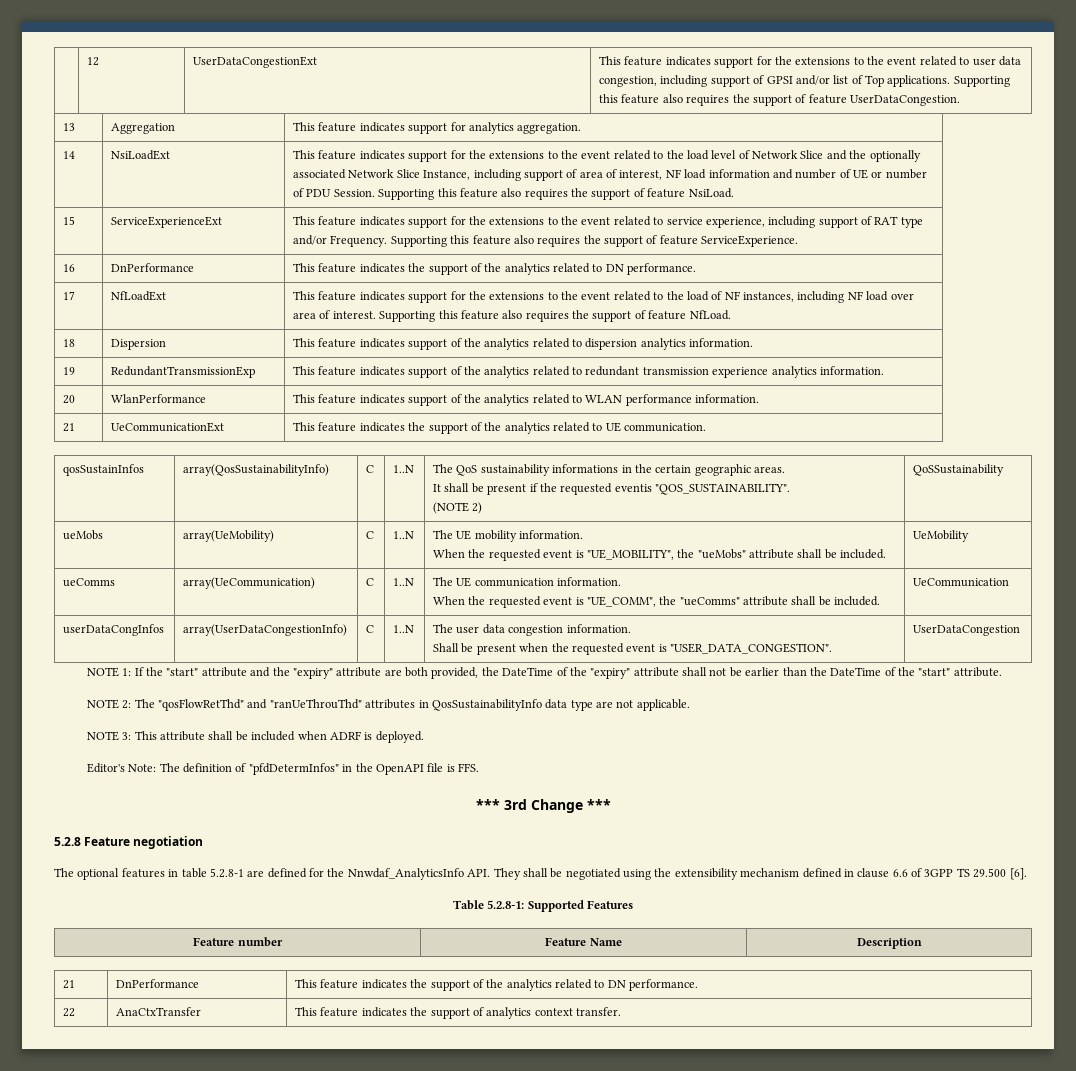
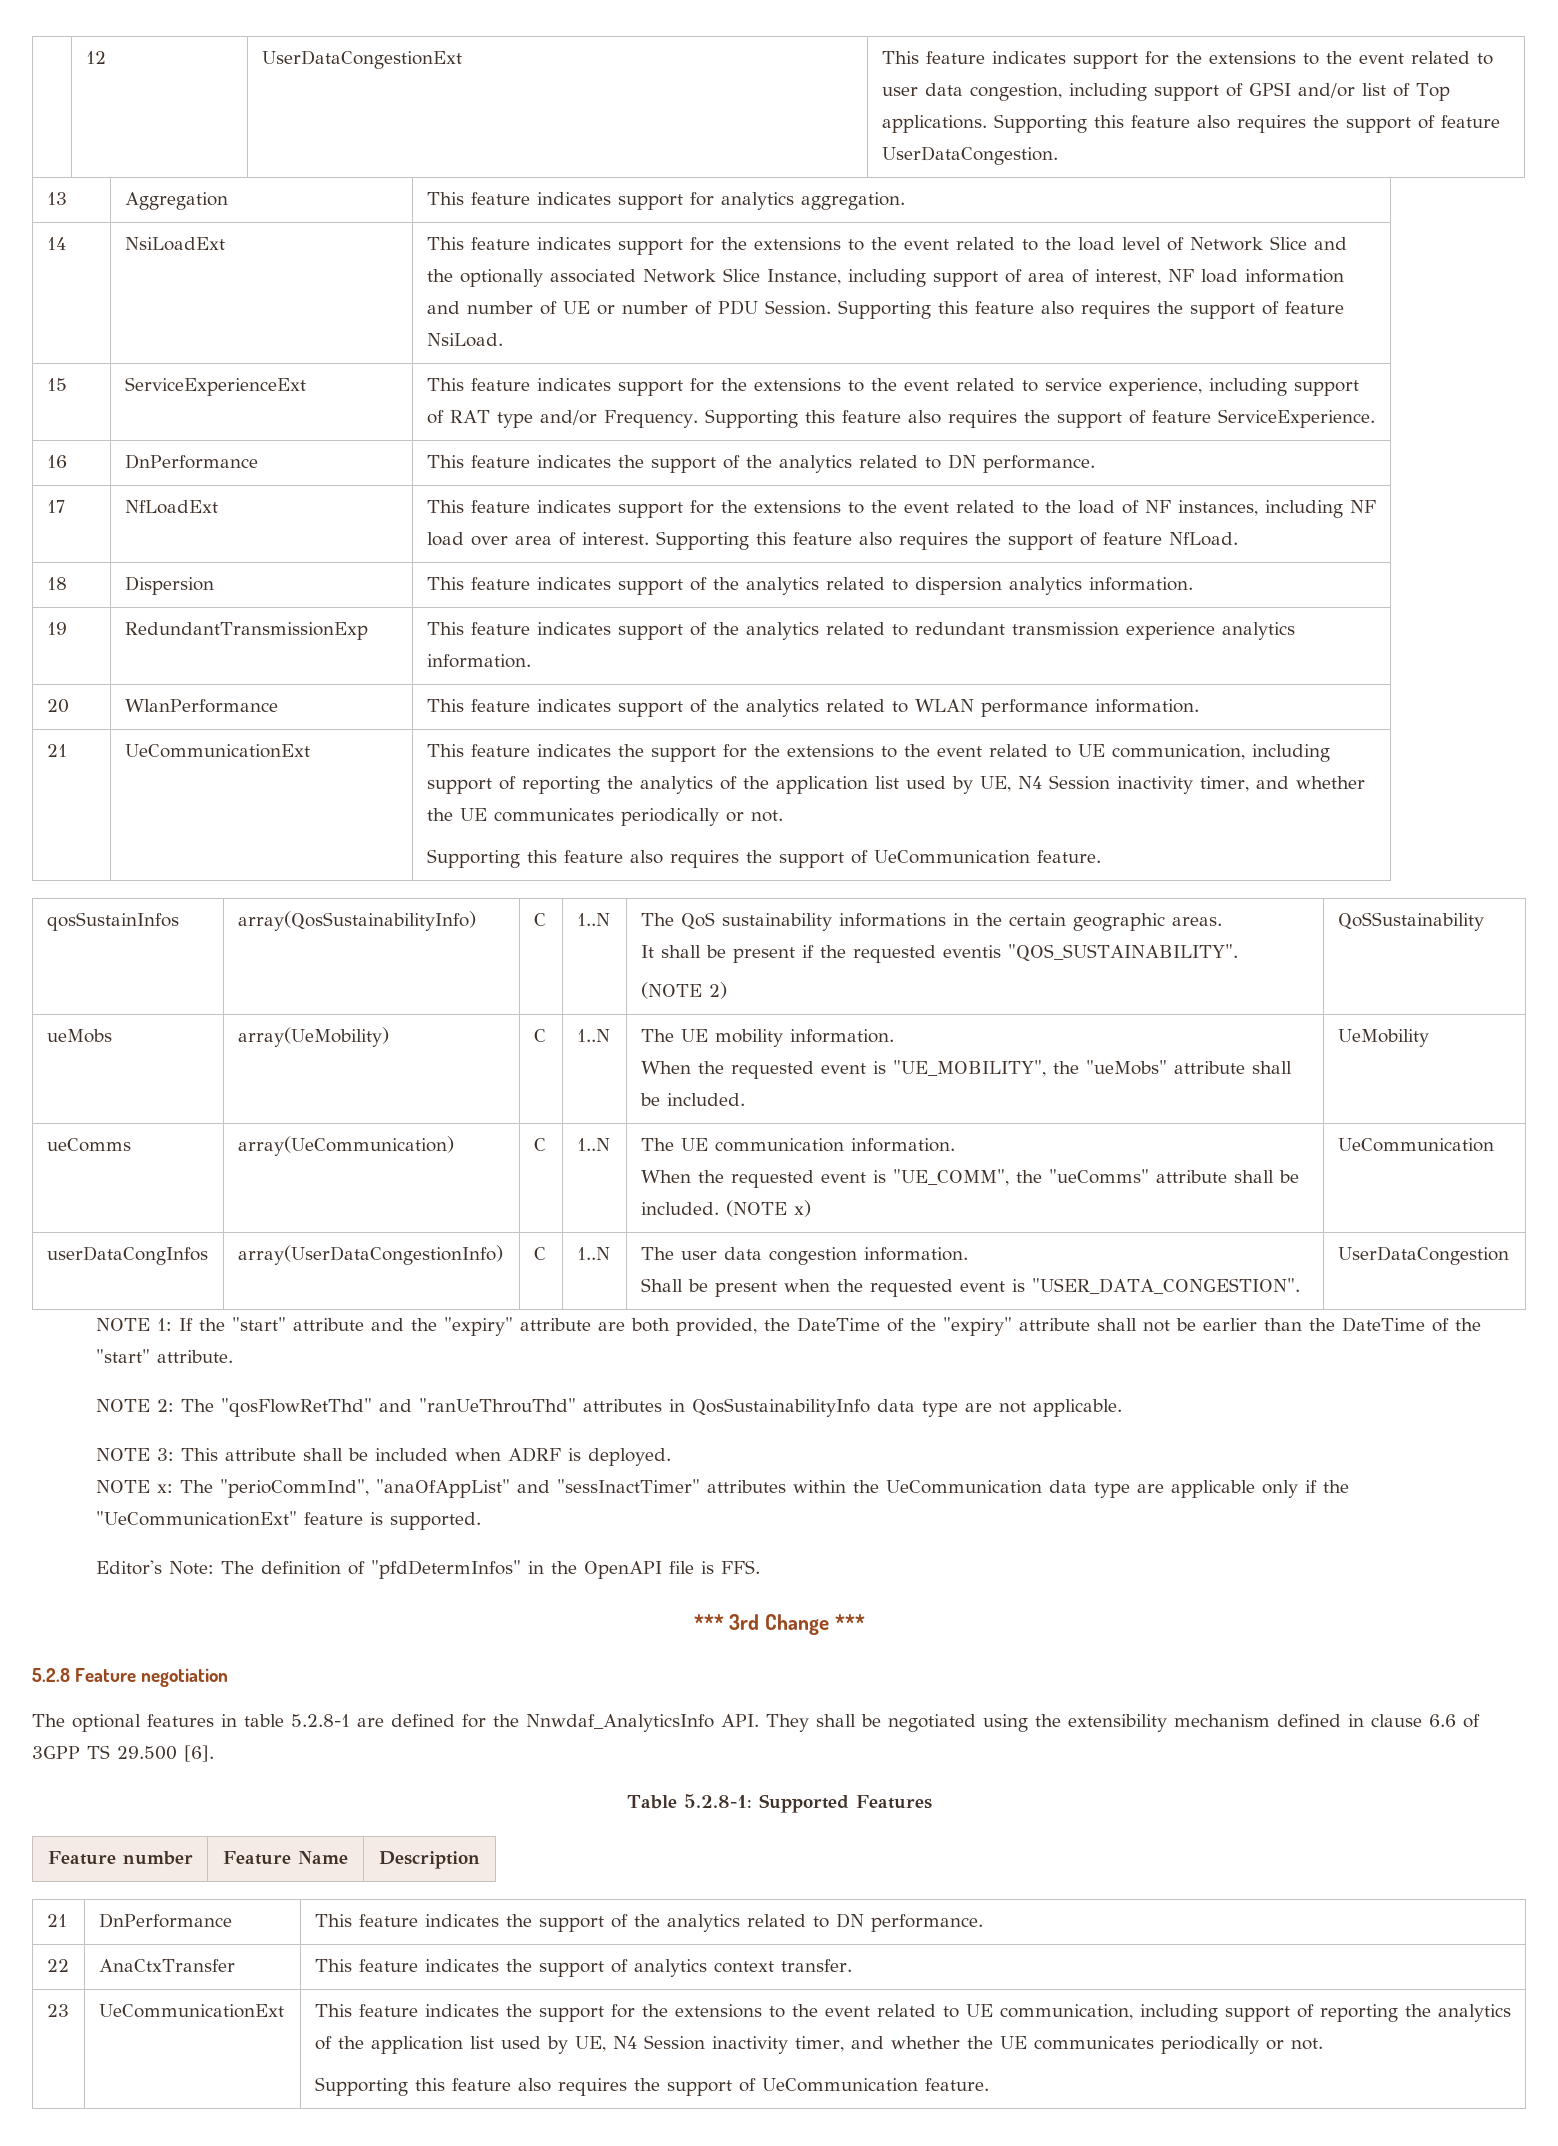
[470,422,707,434] of the analytics related to UE communication. -> [722,744,1330,762] [426,775,1365,794] [426,808,783,826] [426,849,1101,868] for the extensions to the event related to UE communication, including support of reporting the analytics of the application list used by UE, N4 Session inactivity timer, and whether the UE communicates periodically or not. // Supporting this feature also requires the support of UeCommunication feature.
(881, 601) none -> [725,1200,811,1217] (NOTE x)
(424, 737) none -> [95,1479,1349,1498] [95,1511,481,1530] // NOTE x: The "perioCommInd", "anaOfAppList" and "sessInactTimer" attributes within the UeCommunication data type are applicable only if the "UeCommunicationExt" feature is supported.
(622, 1011) none -> [46,2004,69,2017] [98,2004,284,2018] [314,2004,1511,2022] [314,2035,1323,2054] [314,2077,989,2096] // 23 | UeCommunicationExt | This feature indicates the support for the extensions to the event related to UE communication, including support of reporting the analytics of the application list used by UE, N4 Session inactivity timer, and whether the UE communicates periodically or not. // Supporting this feature also requires the support of UeCommunication feature.

